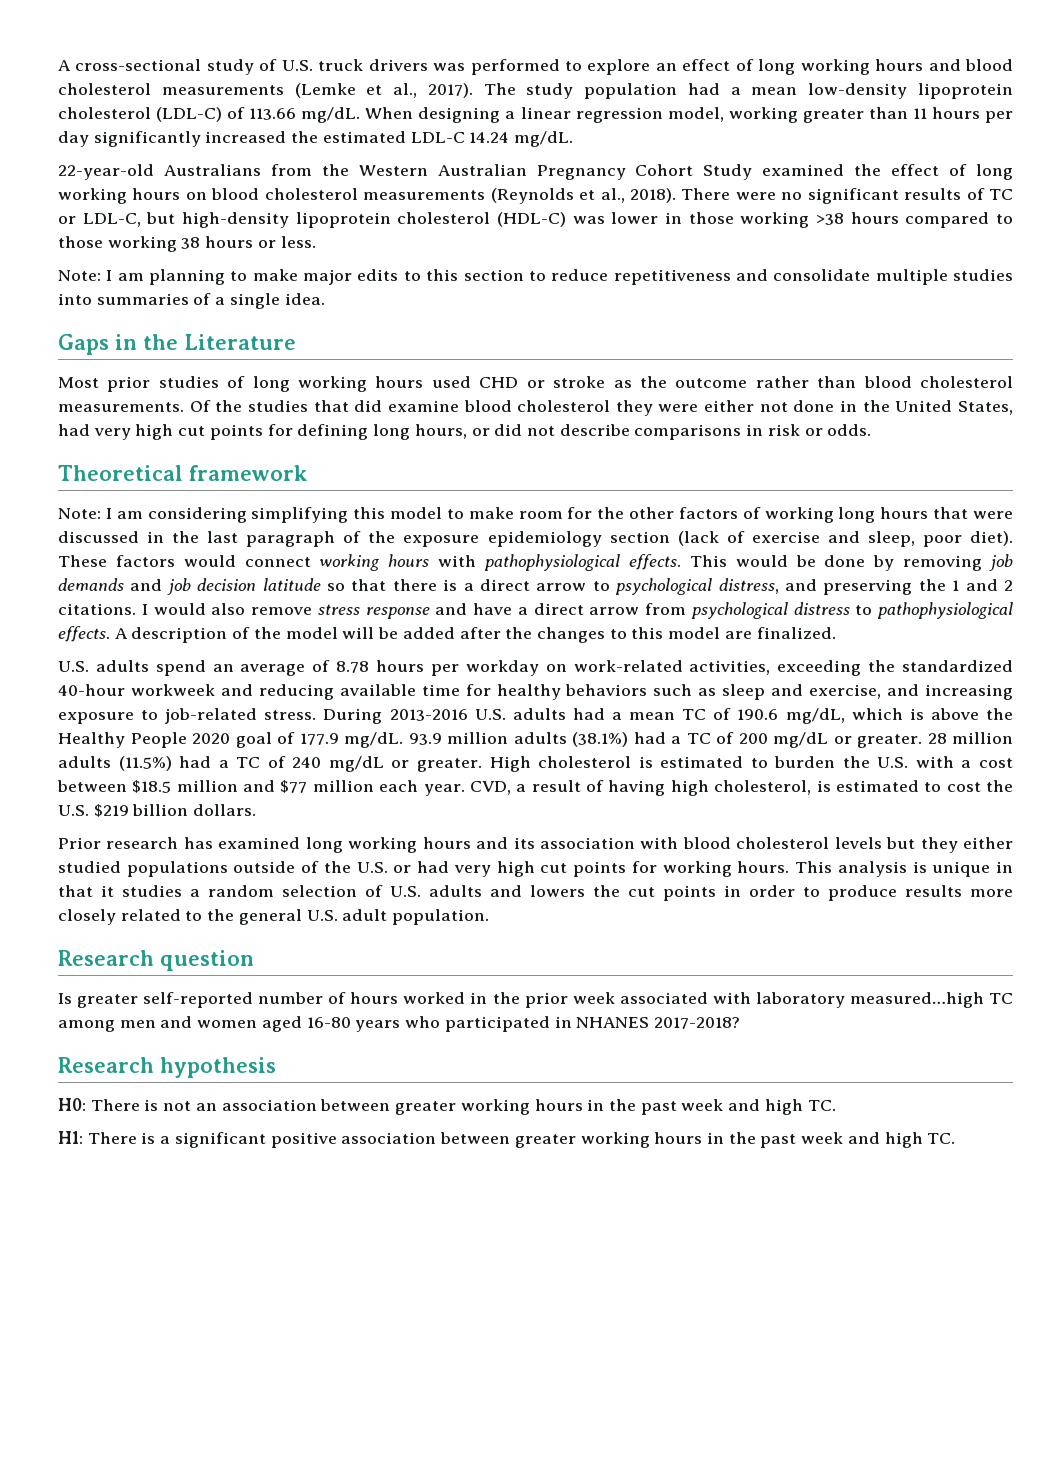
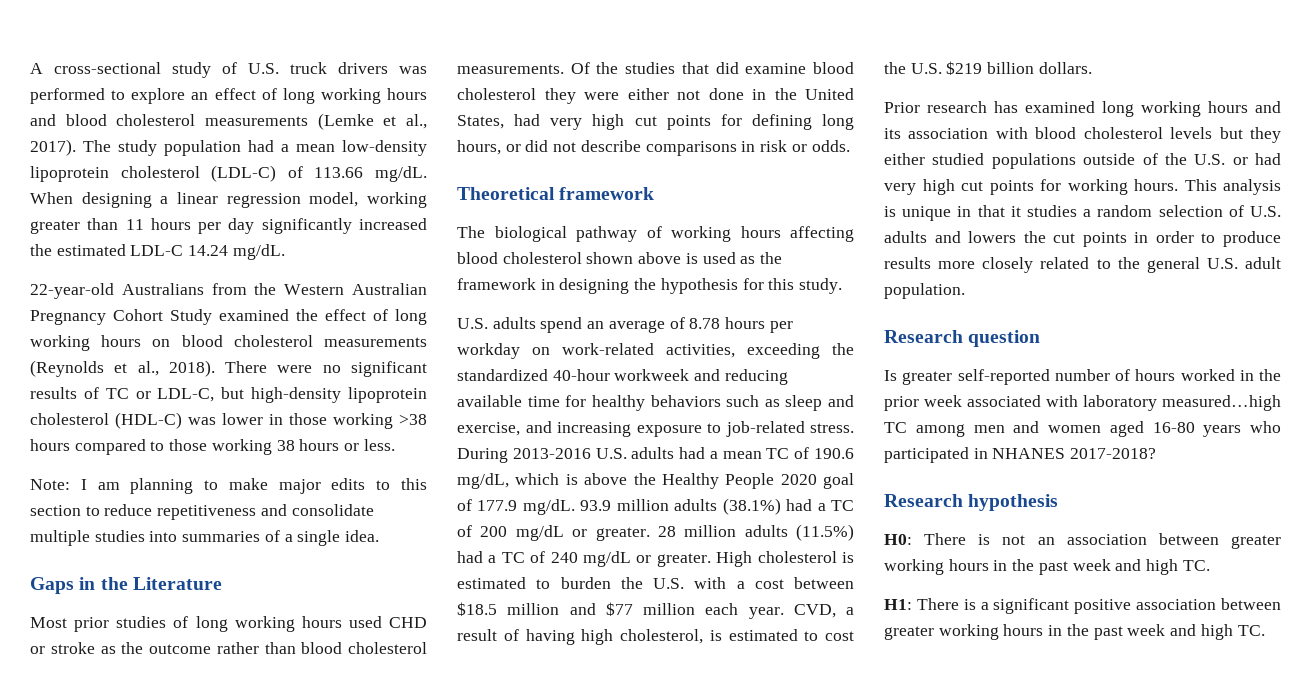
[58,507,1014,523] [58,531,1013,547] [58,554,1014,571] [58,578,1013,595] [58,602,1013,619] [58,626,836,643] Note: I am considering simplifying this model to make room for the other factors of working long hours that were discussed in the last paragraph of the exposure epidemiology section (lack of exercise and sleep, poor diet). These factors would connect working hours with pathophysiological effects. This would be done by removing job demands and job decision latitude so that there is a direct arrow to psychological distress, and preserving the 1 and 2 citations. I would also remove stress response and have a direct arrow from psychological distress to pathophysiological effects. A description of the model will be added after the changes to this model are finalized. -> [457,226,854,242] [457,252,783,264] [457,278,843,294] The biological pathway of working hours affecting blood cholesterol shown above is used as the framework in designing the hypothesis for this study.

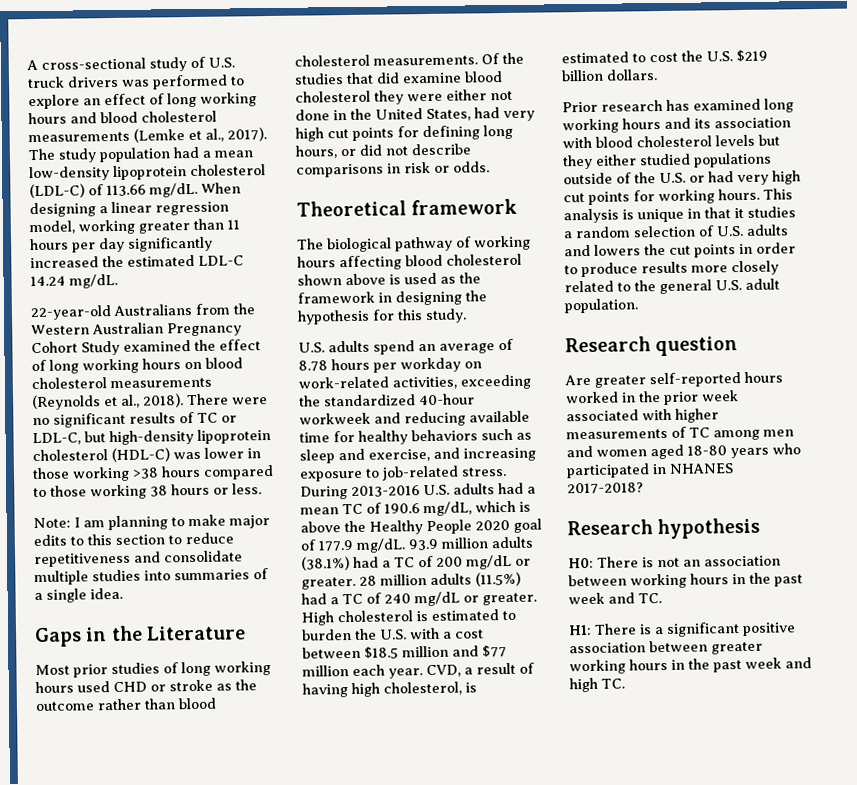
[884,370,897,381] Is -> [564,374,591,386] Are
[1054,369,1130,381] number of -> (741, 380) none
[1083,395,1281,411] laboratory measured…high -> [675,408,719,423] [566,426,687,440] higher measurements of
[1152,422,1195,433] 16-80 -> [687,445,727,456] 18-80
[1231,535,1281,549] [884,559,1179,575] greater working hours in the past week and high -> [630,572,803,589] [568,592,635,605] working hours in the past week and

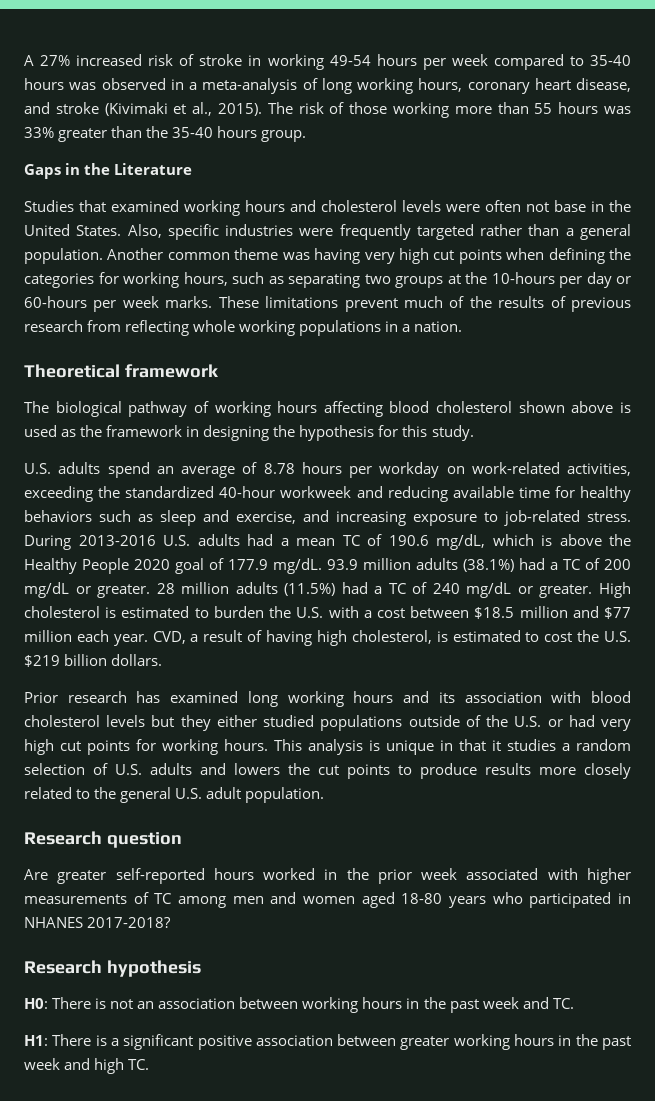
[41,56,235,72] [27,74,245,90] [28,92,257,110] [28,110,217,125] [28,127,267,143] [28,146,253,163] [29,164,266,182] [29,182,241,199] [29,201,229,218] [29,218,240,235] [30,236,213,253] [30,254,244,269] [30,273,118,289] [30,303,255,321] [31,322,242,337] [31,339,261,356] [31,357,243,374] [31,377,212,390] [32,393,268,411] [32,411,237,428] [32,429,271,446] [32,447,261,463] [32,464,274,482] [33,483,262,500] [33,514,270,531] [33,532,234,547] [34,550,243,568] [34,568,269,586] [34,587,123,603] [34,625,246,648] [35,661,271,678] [35,679,257,694] [35,697,217,712] [294,52,524,67] [294,71,503,85] [295,89,513,105] [295,107,535,122] [295,124,513,142] [295,143,471,159] [296,161,490,178] cross-sectional study of U.S. truck drivers was performed to explore an effect of long working hours and blood cholesterol measurements (Lemke et al., 2017). The study population had a mean low-density lipoprotein cholesterol (LDL-C) of 113.66 mg/dL. When designing a linear regression model, working greater than 11 hours per day significantly increased the estimated LDL-C 14.24 mg/dL. // 22-year-old Australians from the Western Australian Pregnancy Cohort Study examined the effect of long working hours on blood cholesterol measurements (Reynolds et al., 2018). There were no significant results of TC or LDL-C, but high-density lipoprotein cholesterol (HDL-C) was lower in those working >38 hours compared to those working 38 hours or less. // Note: I am planning to make major edits to this section to reduce repetitiveness and consolidate multiple studies into summaries of a single idea. // Gaps in the Literature // Most prior studies of long working hours used CHD or stroke as the outcome rather than blood cholesterol measurements. Of the studies that did examine blood cholesterol they were either not done in the United States, had very high cut points for defining long hours, or did not describe comparisons in risk or odds. -> [40,54,631,70] [24,78,631,94] [24,102,631,118] [24,126,307,142] [24,163,193,179] [24,200,631,216] [24,224,631,240] [24,248,631,264] [24,272,631,288] [24,296,631,312] [24,320,463,336] 27% increased risk of stroke in working 49-54 hours per week compared to 35-40 hours was observed in a meta-analysis of long working hours, coronary heart disease, and stroke (Kivimaki et al., 2015). The risk of those working more than 55 hours was 33% greater than the 35-40 hours group. // Gaps in the Literature // Studies that examined working hours and cholesterol levels were often not base in the United States. Also, specific industries were frequently targeted rather than a general population. Another common theme was having very high cut points when defining the categories for working hours, such as separating two groups at the 10-hours per day or 60-hours per week marks. These limitations prevent much of the results of previous research from reflecting whole working populations in a nation.
[739,242,796,255] in order -> (390, 771) none

